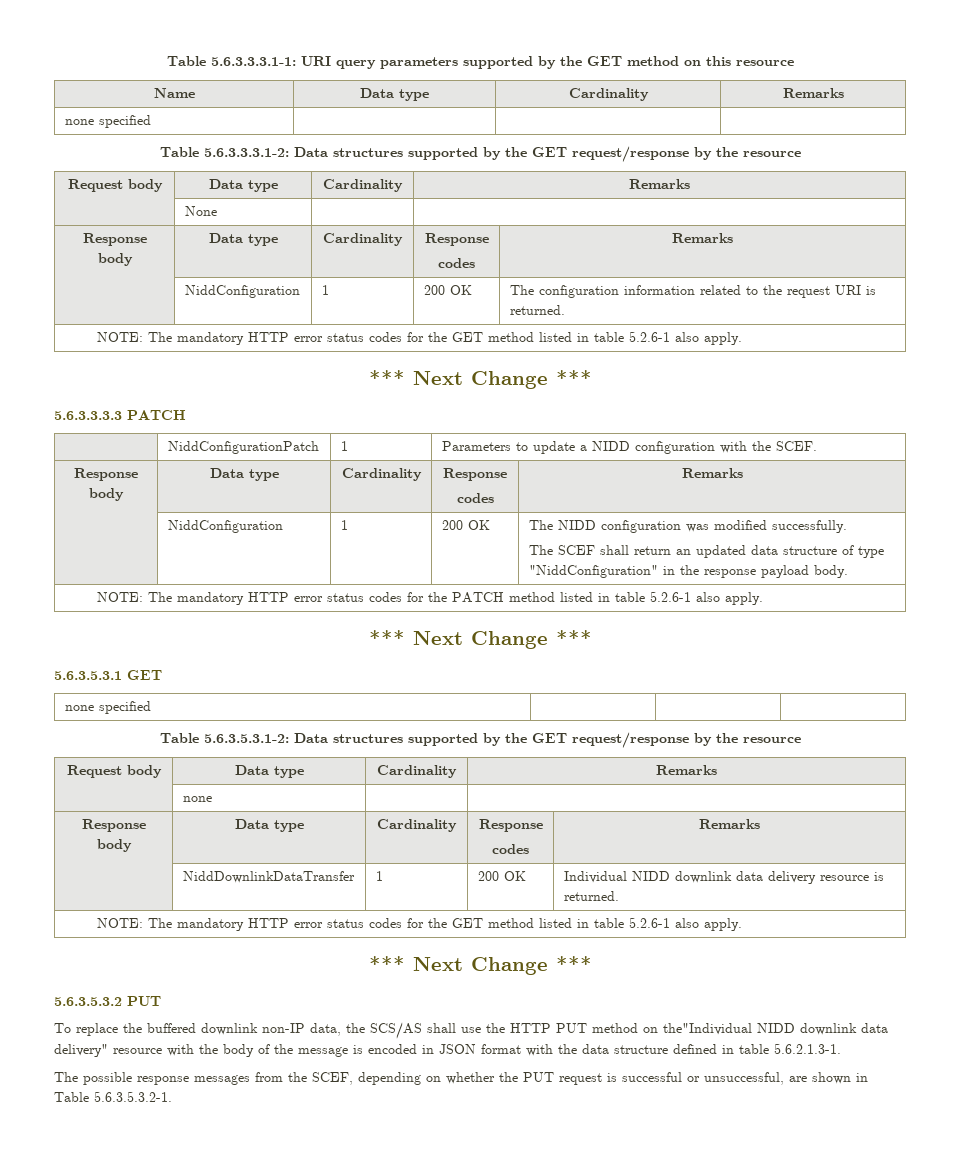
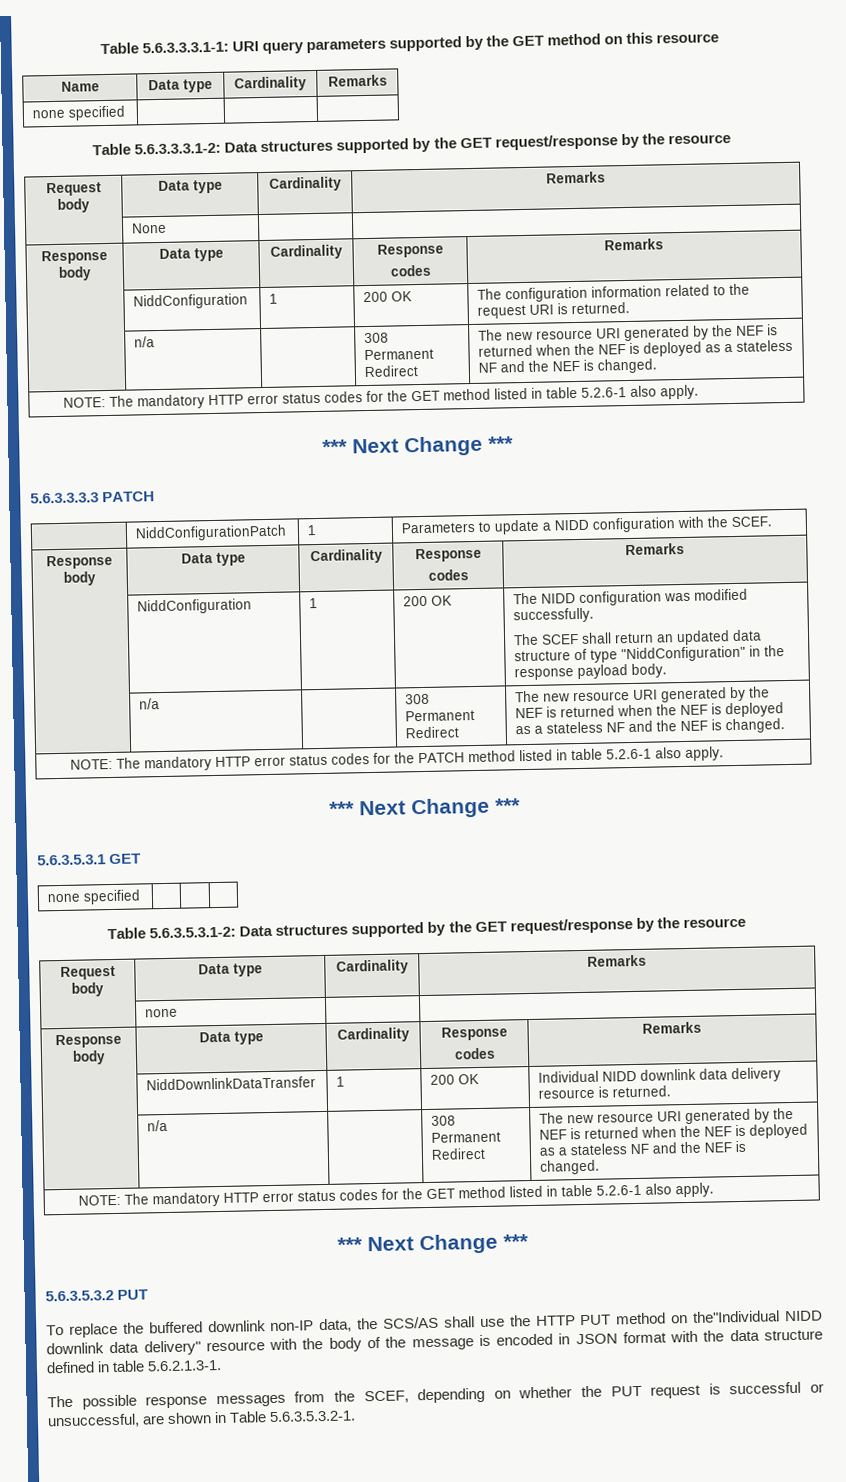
(565, 310) none -> [134,336,156,348] [364,332,390,344] [364,348,435,361] [364,365,419,378] [478,324,779,342] [478,339,794,357] [478,358,658,374] // | n/a | | 308 Permanent Redirect | The new resource URI generated by the NEF is returned when the NEF is deployed as a stateless NF and the NEF is changed.
(848, 571) none -> [139,698,161,710] [405,693,431,705] [405,709,476,722] [405,726,460,739] [515,686,771,703] [515,702,785,719] [515,718,786,735] // | n/a | | 308 Permanent Redirect | The new resource URI generated by the NEF is returned when the NEF is deployed as a stateless NF and the NEF is changed.
(619, 896) none -> [147,1119,169,1132] [431,1115,457,1126] [431,1131,502,1143] [431,1147,487,1160] [539,1107,795,1125] [539,1123,809,1140] [539,1140,747,1156] [540,1159,601,1175] // | n/a | | 308 Permanent Redirect | The new resource URI generated by the NEF is returned when the NEF is deployed as a stateless NF and the NEF is changed.

